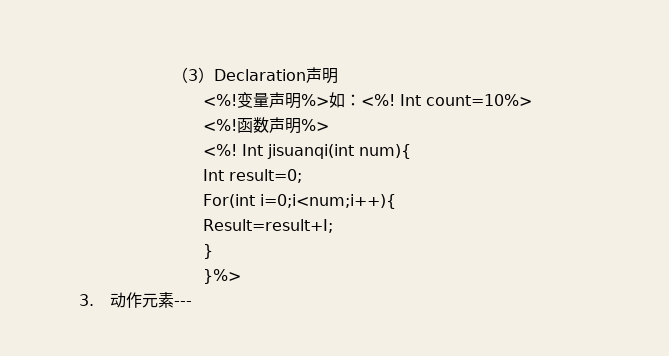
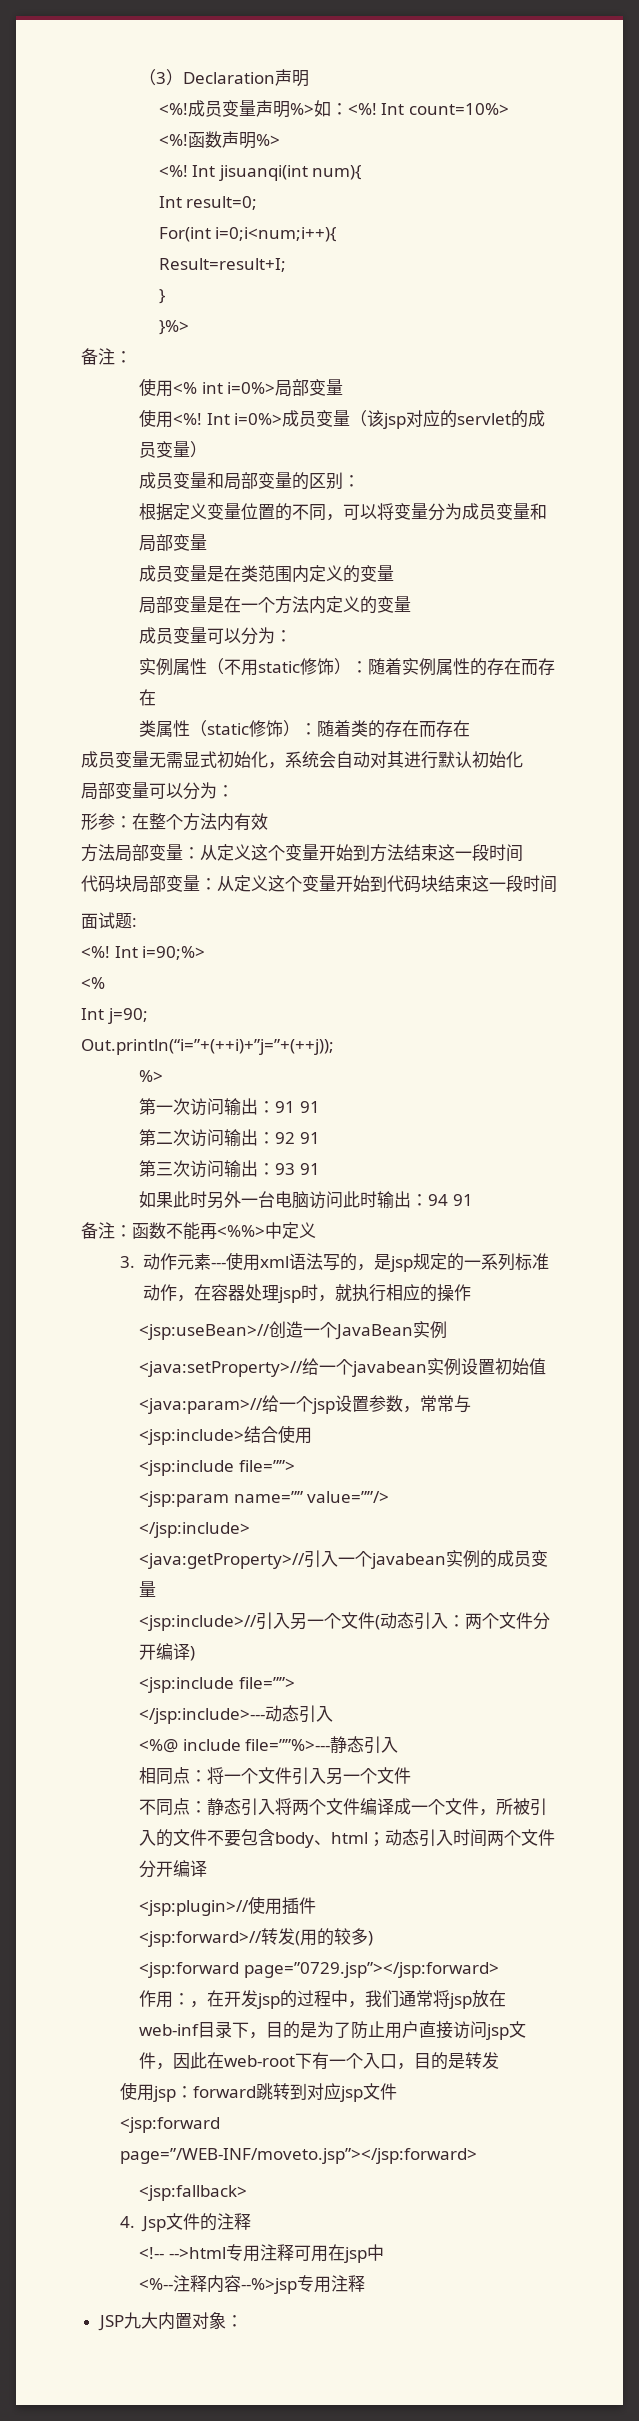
(237, 100) none -> [187,100,222,117] 成员
[79,292,192,308] 3.动作元素--- -> [81,348,132,365] [139,378,344,397] [139,409,546,429] [139,441,208,458] [139,472,361,490] [139,503,548,521] [139,534,208,552] [139,565,395,583] [139,596,412,614] [139,627,293,645] [139,658,556,676] [139,689,157,706] [139,720,471,738] [81,751,523,769] [81,782,234,800] [81,813,268,831] [81,844,523,862] [81,875,557,893] [81,912,137,929] [81,946,206,960] [81,977,105,989] [81,1008,148,1024] [81,1039,334,1055] [139,1070,164,1082] [139,1098,320,1116] [139,1129,320,1147] [139,1160,320,1178] [139,1191,473,1209] [81,1222,316,1240] [119,1252,550,1272] [143,1284,472,1303] [139,1321,448,1340] [139,1358,547,1377] [139,1395,472,1414] [139,1425,313,1445] [139,1460,295,1476] [139,1491,390,1507] [139,1522,251,1538] [139,1550,549,1569] [139,1581,157,1597] [139,1612,551,1631] [139,1643,196,1661] [139,1677,295,1693] [139,1705,334,1724] [139,1736,399,1754] [139,1767,412,1785] [139,1798,548,1816] [139,1829,556,1848] [139,1860,208,1878] [139,1896,317,1916] [139,1928,374,1947] [139,1962,499,1978] [139,1990,507,2009] [139,2021,527,2040] [139,2052,500,2070] [119,2082,397,2102] [119,2117,220,2133] [119,2148,477,2164] [139,2185,248,2201] [119,2213,252,2232] [139,2244,384,2263] [139,2275,366,2294] [97,2312,243,2331] 备注： // 使用<% int i=0%>局部变量 // 使用<%! Int i=0%>成员变量（该jsp对应的servlet的成员变量） // 成员变量和局部变量的区别： // 根据定义变量位置的不同，可以将变量分为成员变量和局部变量 // 成员变量是在类范围内定义的变量 // 局部变量是在一个方法内定义的变量 // 成员变量可以分为： // 实例属性（不用static修饰）：随着实例属性的存在而存在 // 类属性（static修饰）：随着类的存在而存在 // 成员变量无需显式初始化，系统会自动对其进行默认初始化 // 局部变量可以分为： // 形参：在整个方法内有效 // 方法局部变量：从定义这个变量开始到方法结束这一段时间 // 代码块局部变量：从定义这个变量开始到代码块结束这一段时间 // 面试题: // <%! Int i=90;%> // <% // Int j=90; // Out.println(“i=”+(++i)+”j=”+(++j)); // %> // 第一次访问输出：91 91 // 第二次访问输出：92 91 // 第三次访问输出：93 91 // 如果此时另外一台电脑访问此时输出：94 91 // 备注：函数不能再<%%>中定义 // 3.动作元素---使用xml语法写的，是jsp规定的一系列标准动作，在容器处理jsp时，就执行相应的操作 // <jsp:useBean>//创造一个JavaBean实例 // <java:setProperty>//给一个javabean实例设置初始值 // <java:param>//给一个jsp设置参数，常常与<jsp:include>结合使用 // <jsp:include file=””> // <jsp:param name=”” value=””/> // </jsp:include> // <java:getProperty>//引入一个javabean实例的成员变量 // <jsp:include>//引入另一个文件(动态引入：两个文件分开编译) // <jsp:include file=””> // </jsp:include>---动态引入 // <%@ include file=””%>---静态引入 // 相同点：将一个文件引入另一个文件 // 不同点：静态引入将两个文件编译成一个文件，所被引入的文件不要包含body、html；动态引入时间两个文件分开编译 // <jsp:plugin>//使用插件 // <jsp:forward>//转发(用的较多) // <jsp:forward page=”0729.jsp”></jsp:forward> // 作用：，在开发jsp的过程中，我们通常将jsp放在web-inf目录下，目的是为了防止用户直接访问jsp文件，因此在web-root下有一个入口，目的是转发 // 使用jsp：forward跳转到对应jsp文件 // <jsp:forward page=”/WEB-INF/moveto.jsp”></jsp:forward> // <jsp:fallback> // 4. Jsp文件的注释 // <!-- -->html专用注释可用在jsp中 // <%--注释内容--%>jsp专用注释 // JSP九大内置对象：

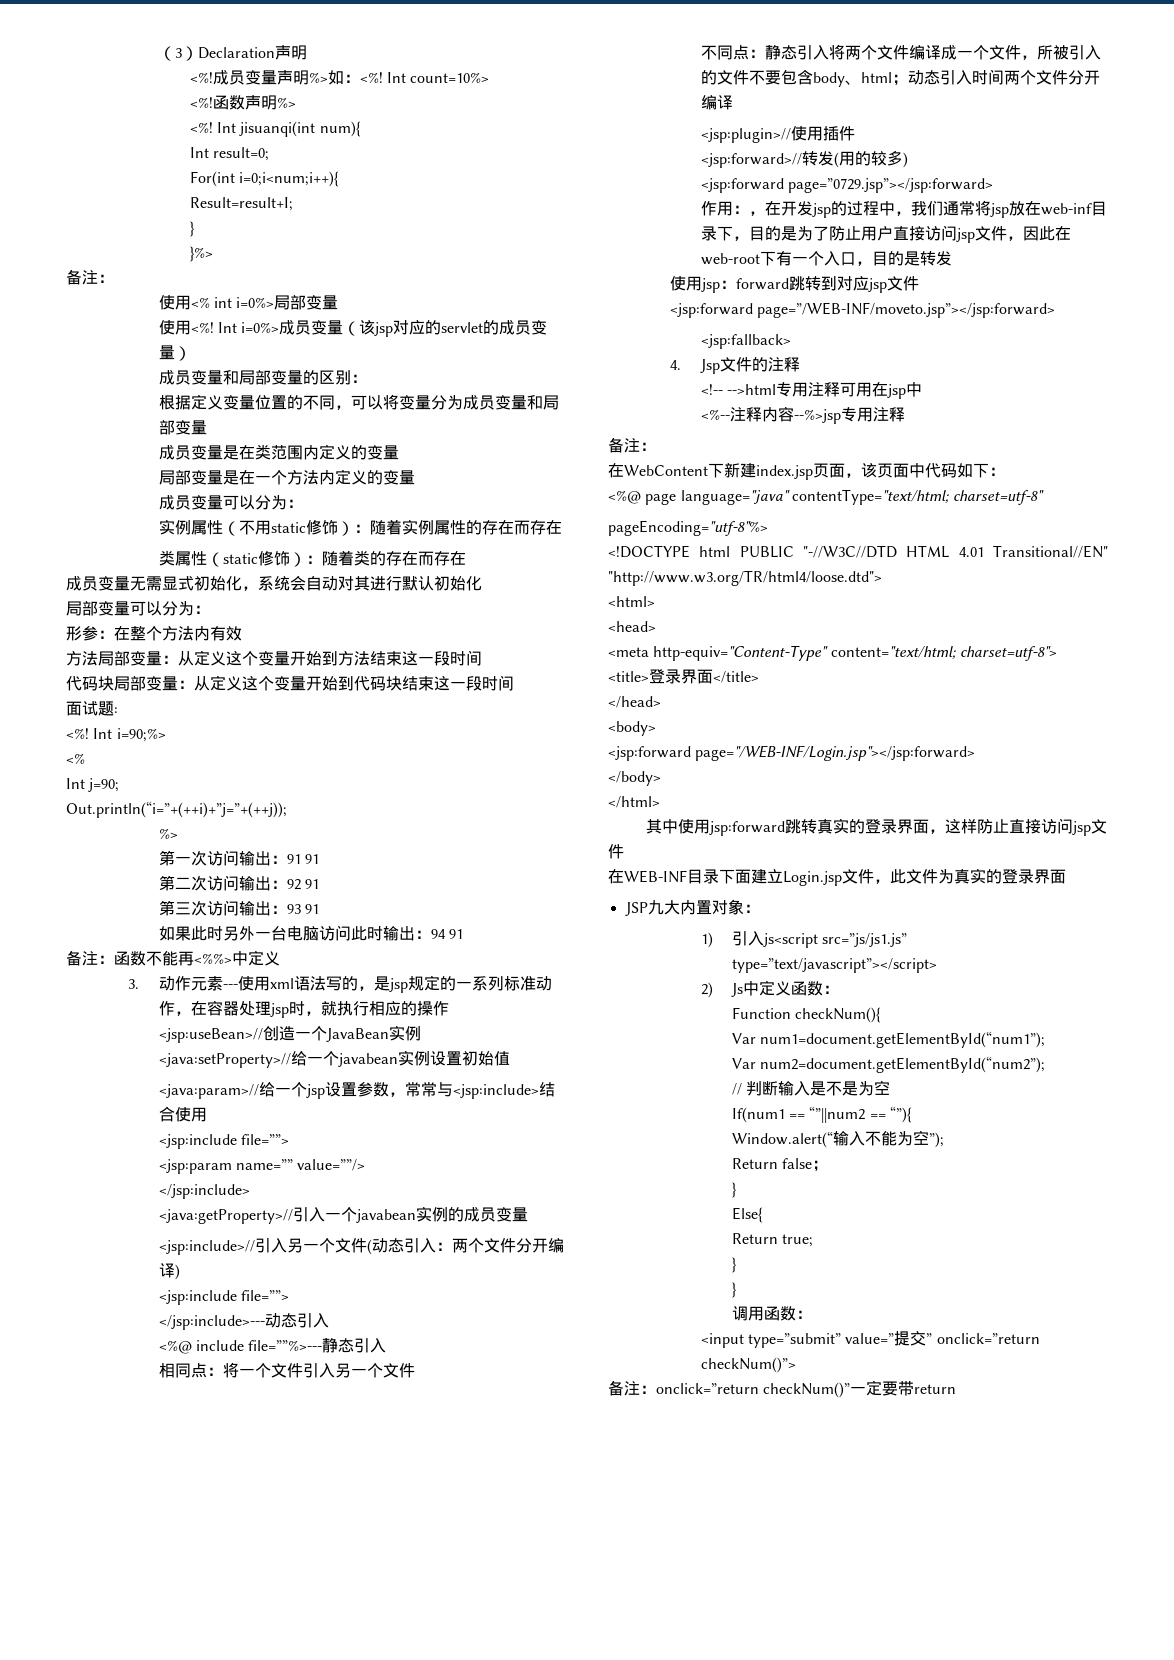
(366, 2283) none -> [608,437,656,453] [608,462,1005,480] [608,489,1045,505] [608,520,768,536] [608,545,1108,558] [608,570,882,586] [608,596,655,607] [608,621,656,632] [608,645,1057,661] [608,669,759,684] [608,696,661,708] [608,721,656,736] [608,745,976,761] [608,771,661,786] [608,796,660,808] [645,818,1107,836] [608,844,624,859] [608,868,1066,886] // 备注： // 在WebContent下新建index.jsp页面，该页面中代码如下： // <%@ page language="java" contentType="text/html; charset=utf-8" // pageEncoding="utf-8"%> // <!DOCTYPE html PUBLIC "-//W3C//DTD HTML 4.01 Transitional//EN" "http://www.w3.org/TR/html4/loose.dtd"> // <html> // <head> // <meta http-equiv="Content-Type" content="text/html; charset=utf-8"> // <title>登录界面</title> // </head> // <body> // <jsp:forward page="/WEB-INF/Login.jsp"></jsp:forward> // </body> // </html> // 其中使用jsp:forward跳转真实的登录界面，这样防止直接访问jsp文件 // 在WEB-INF目录下面建立Login.jsp文件，此文件为真实的登录界面
(243, 2321) none -> [700,931,907,948] [731,958,937,973] [700,980,839,998] [731,1007,881,1023] [731,1031,1045,1048] [731,1056,1045,1073] [731,1080,890,1096] [731,1106,912,1123] [731,1130,944,1148] [731,1158,828,1172] [731,1182,737,1198] [731,1207,763,1223] [731,1233,813,1247] [731,1257,737,1273] [731,1282,737,1298] [731,1306,812,1321] [700,1331,1040,1348] [700,1357,796,1373] [608,1380,957,1398] // 1)引入js<script src=”js/js1.js” type=”text/javascript”></script> // 2) Js中定义函数： // Function checkNum(){ // Var num1=document.getElementById(“num1”); // Var num2=document.getElementById(“num2”); // // 判断输入是不是为空 // If(num1 == “”||num2 == “”){ // Window.alert(“输入不能为空”); // Return false； // } // Else{ // Return true; // } // } // 调用函数： // <input type=”submit” value=”提交” onclick=”return checkNum()”> // 备注：onclick=”return checkNum()”一定要带return

